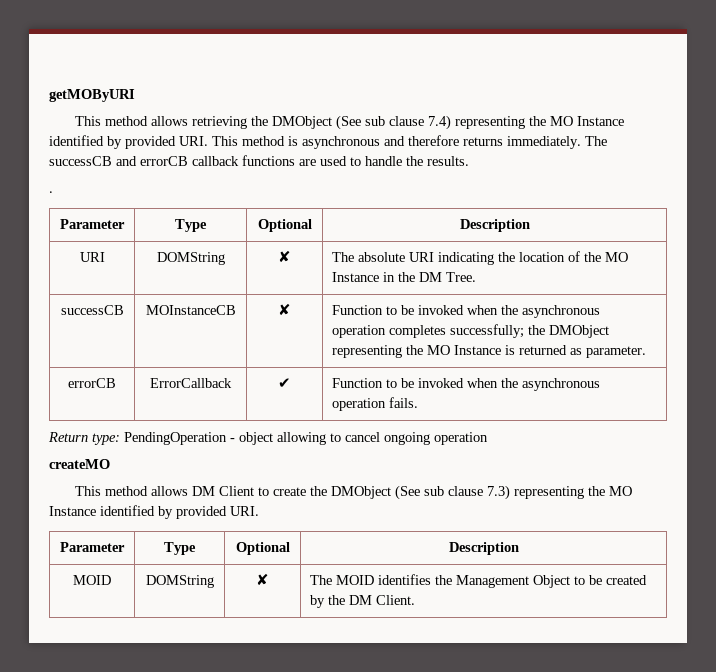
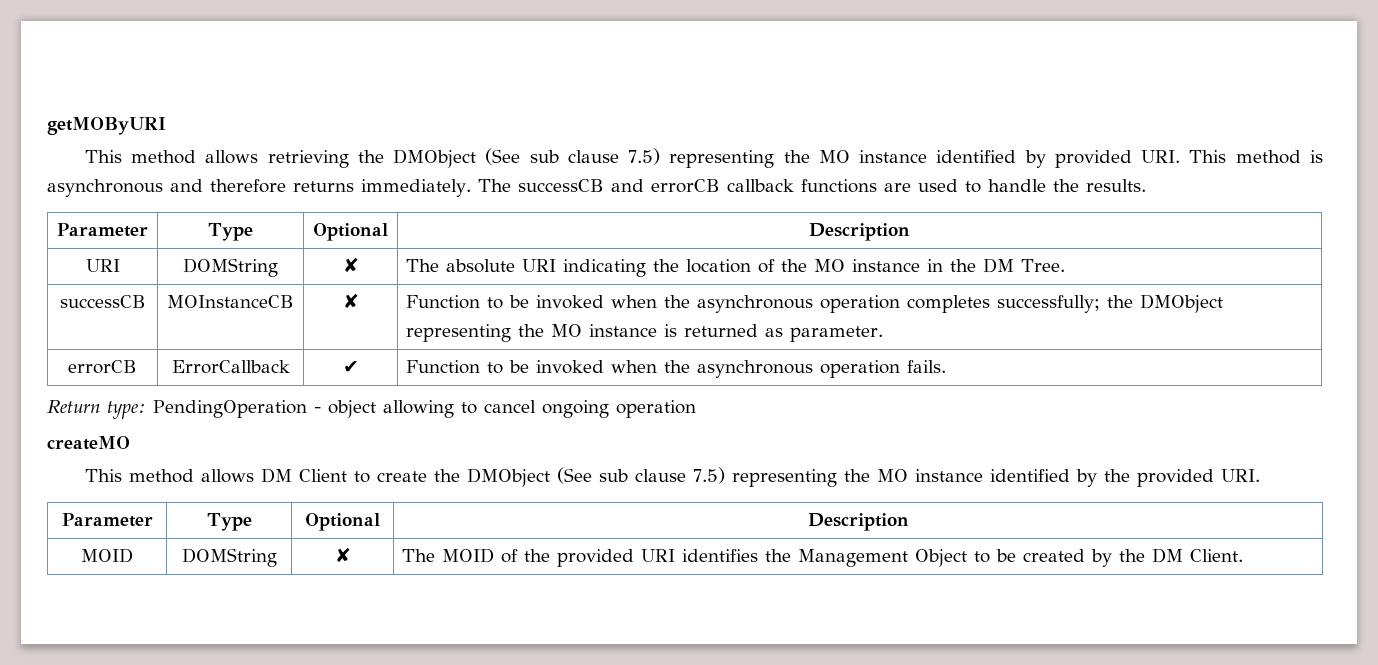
[428,115,625,130] 7.4) representing the MO Instance -> [628,148,928,168] 7.5) representing the MO instance
[49,191,53,193] // . -> (1146, 185) none
[332,272,380,282] Instance -> [852,259,921,272] instance
[454,345,502,355] Instance -> [589,324,658,337] instance
[487,485,633,500] [49,505,173,519] 7.3) representing the MO Instance identified by -> [692,467,1130,487] 7.5) representing the MO instance identified by the
(375, 580) none -> [501,549,676,567] of the provided URI

